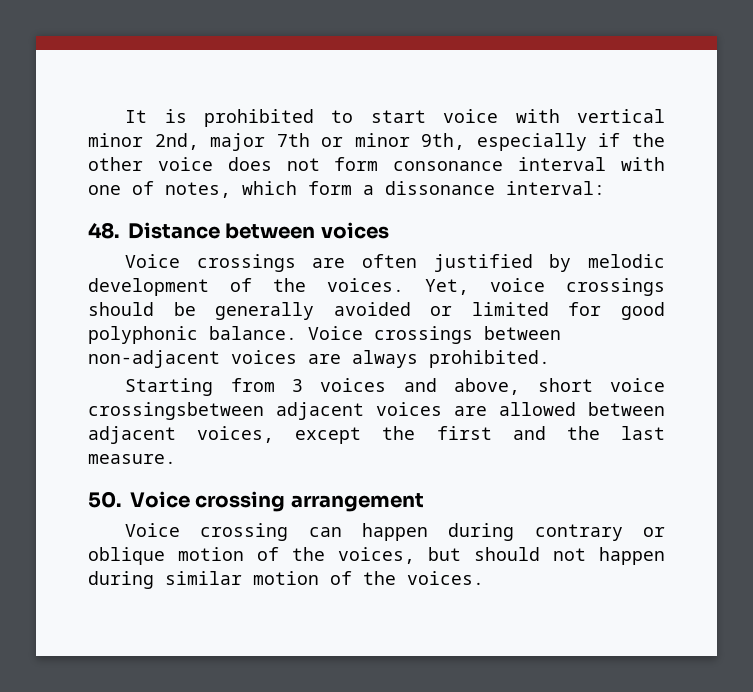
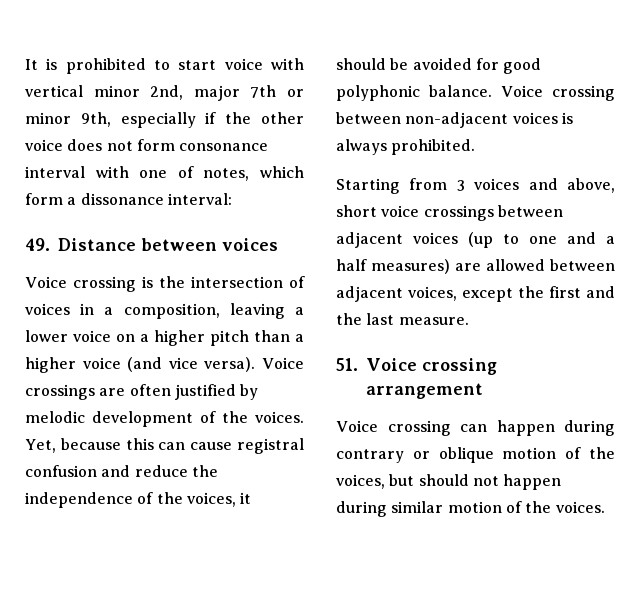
[88,222,119,239] 48. -> [25,238,50,251] 49.
(181, 261) none -> [73,276,305,292] [25,303,304,319] [25,330,304,346] [25,357,304,373] crossing is the intersection of voices in a composition, leaving a lower voice on a higher pitch than a higher voice (and vice versa). Voice
[490,278,665,296] [88,302,549,320] voice crossings should be generally avoided or limited -> [60,438,304,454] [25,465,218,477] [25,492,252,508] [336,58,472,70] because this can cause registral confusion and reduce the independence of the voices, it should be avoided
[374,326,473,344] crossings -> [552,85,615,101] crossing
[308,354,341,364] are -> [561,112,573,124] is
[88,402,442,420] crossingsbetween adjacent voices -> [423,205,563,221] [336,232,615,248] [336,259,450,274] crossings between adjacent voices (up to one and a half measures)
[88,491,121,508] 50. -> [336,358,358,371] 51.

